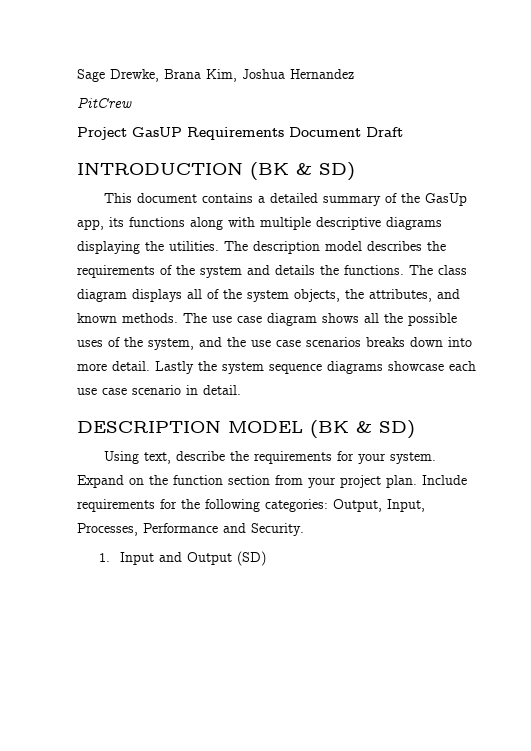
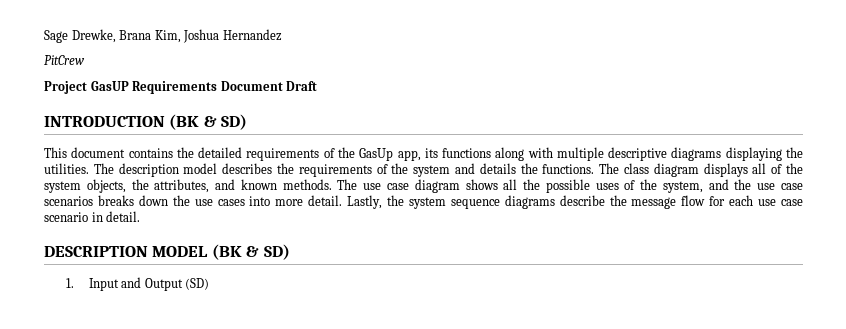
[257,193,381,206] a detailed summary -> [176,147,320,161] the detailed requirements
(443, 342) none -> [172,195,245,206] the use cases
[155,361,194,374] Lastly -> [347,195,383,209] Lastly,
[388,361,444,371] showcase -> [559,195,726,209] describe the message flow for
[103,451,436,464] [77,475,467,488] [77,499,425,512] [77,523,304,536] // Using text, describe the requirements for your system. Expand on the function section from your project plan. Include requirements for the following categories: Output, Input, Processes, Performance and Security. -> (290, 252) none

